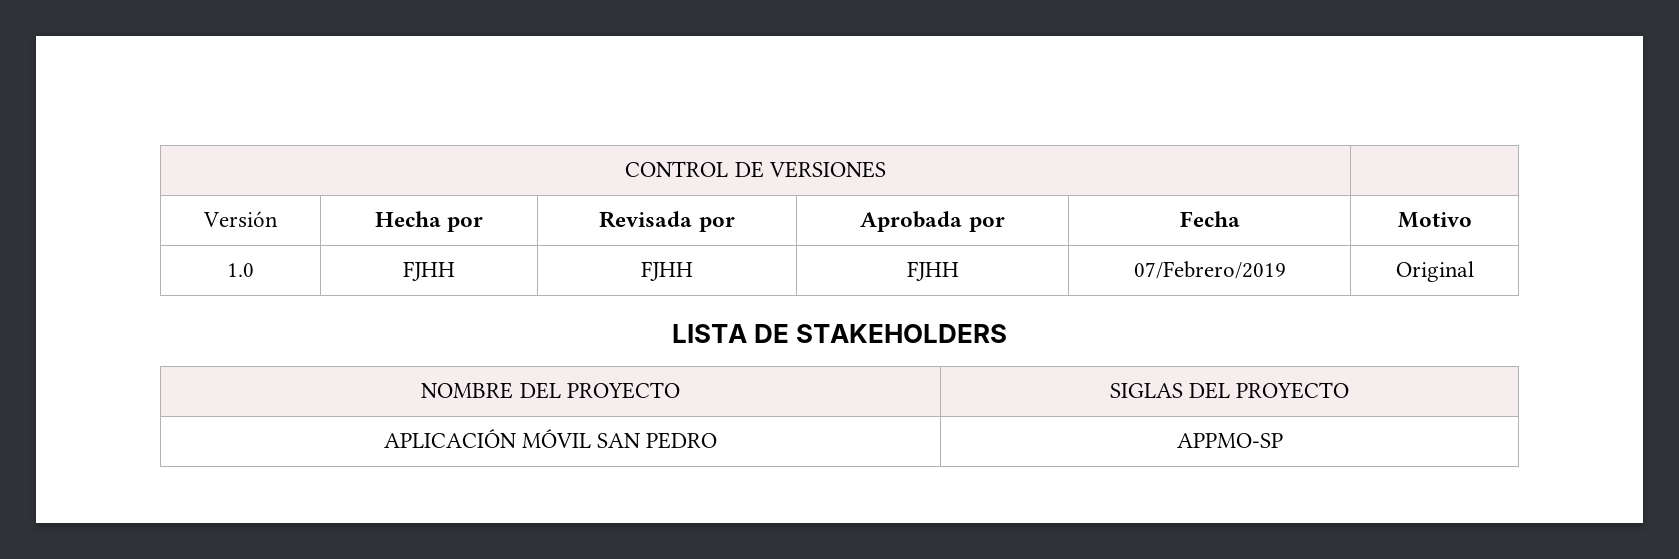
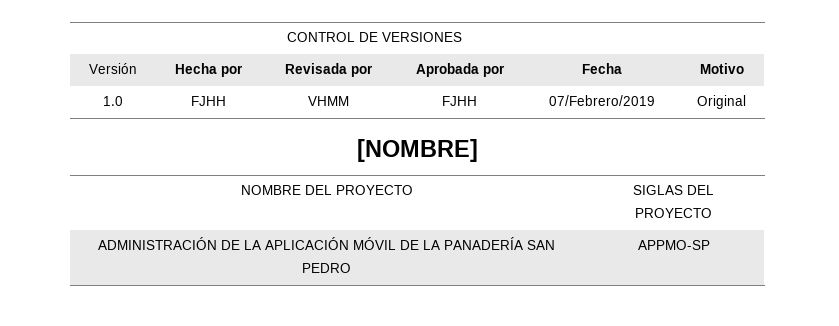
[641,261,693,281] FJHH -> [307,96,349,106] VHMM
[671,324,1008,343] LISTA DE STAKEHOLDERS -> [357,139,478,162] [NOMBRE]
[383,429,591,448] APLICACIÓN MÓVIL -> [98,237,523,250] ADMINISTRACIÓN DE LA APLICACIÓN MÓVIL DE LA PANADERÍA

